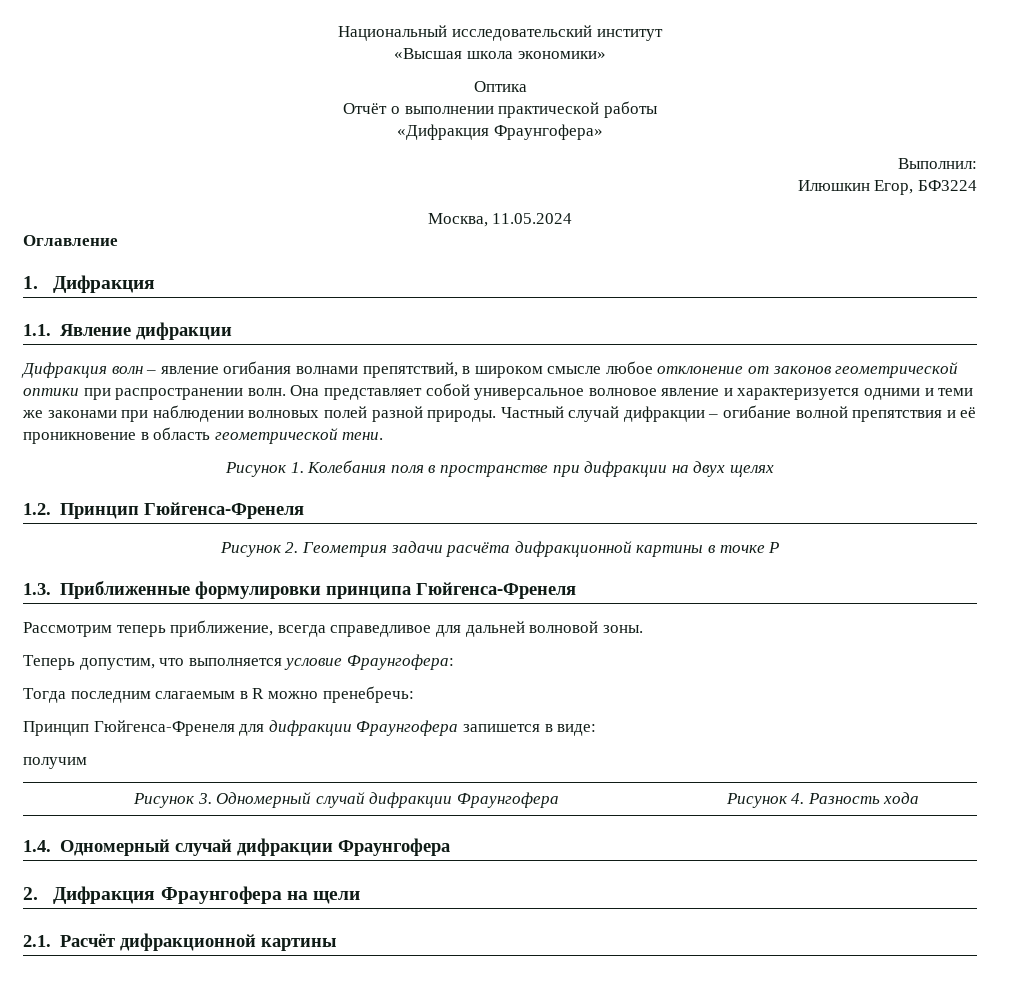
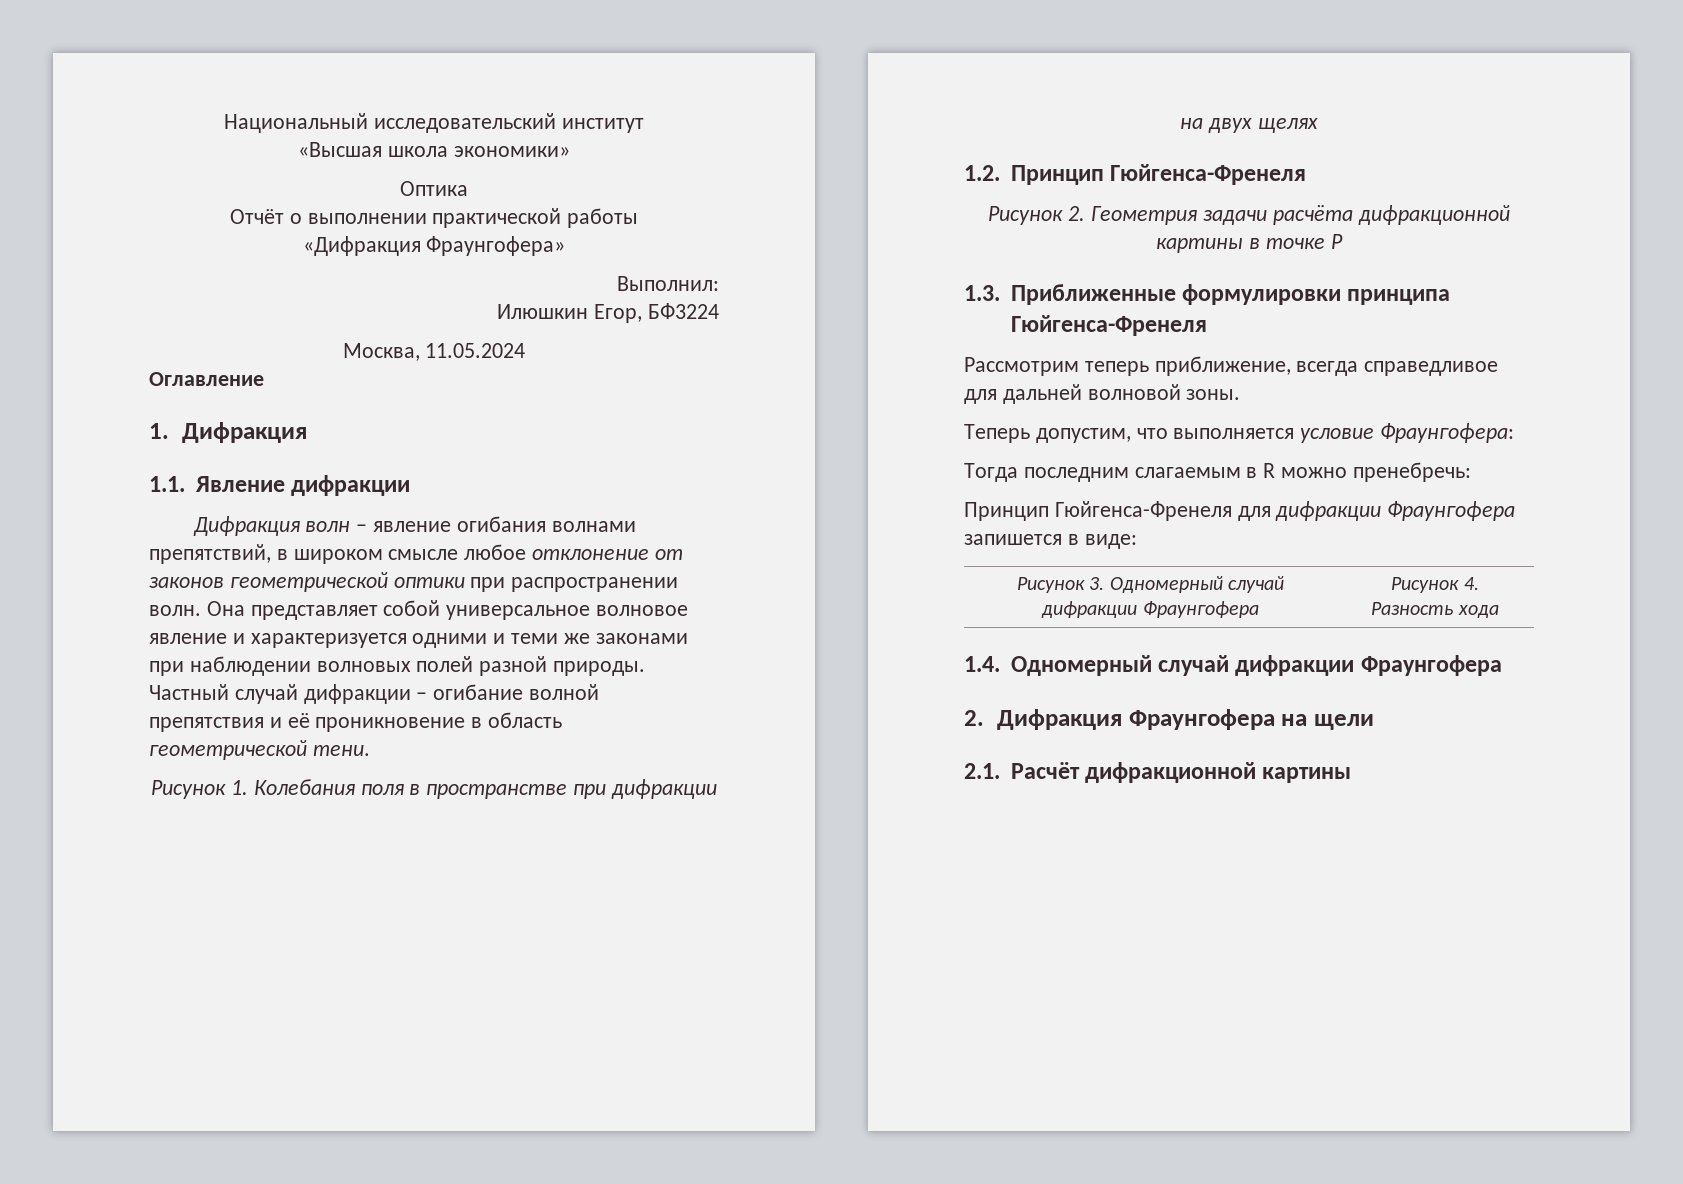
[23,757,87,769] // получим -> (1137, 541) none

